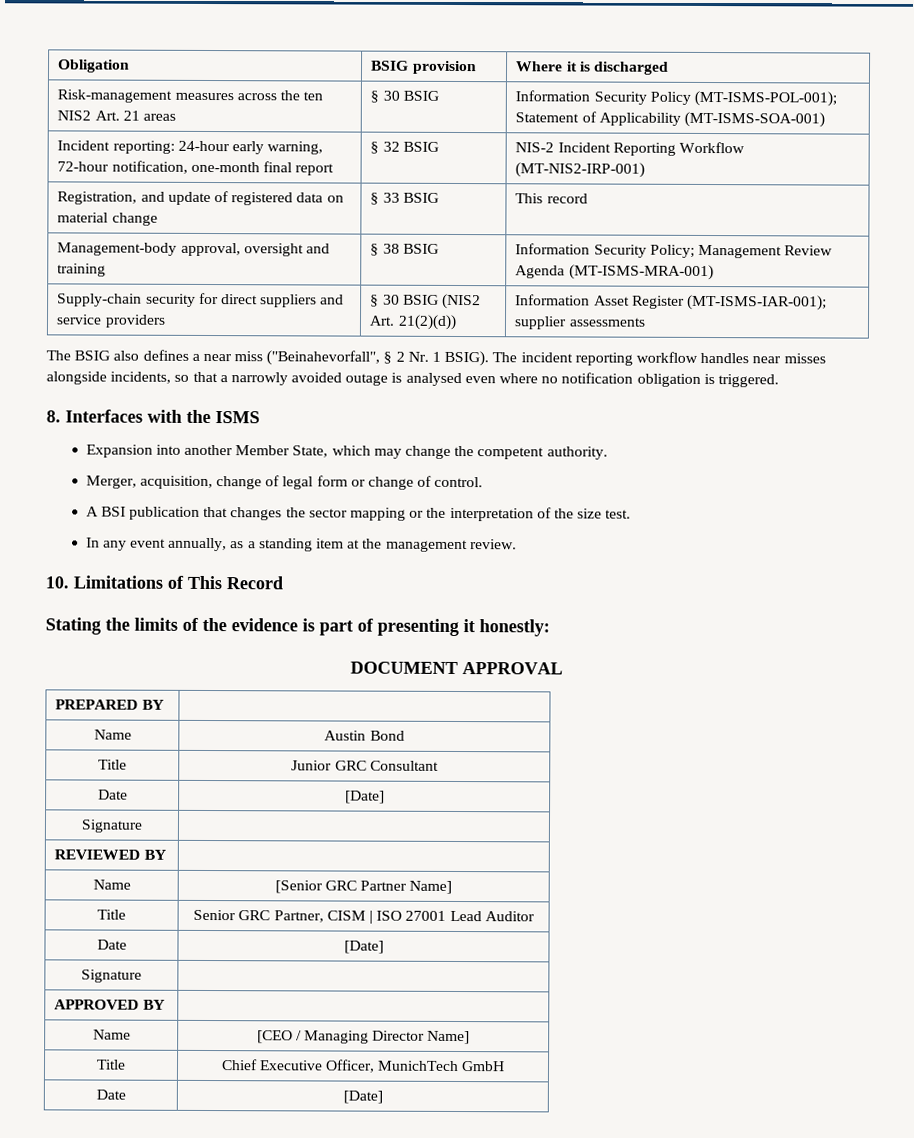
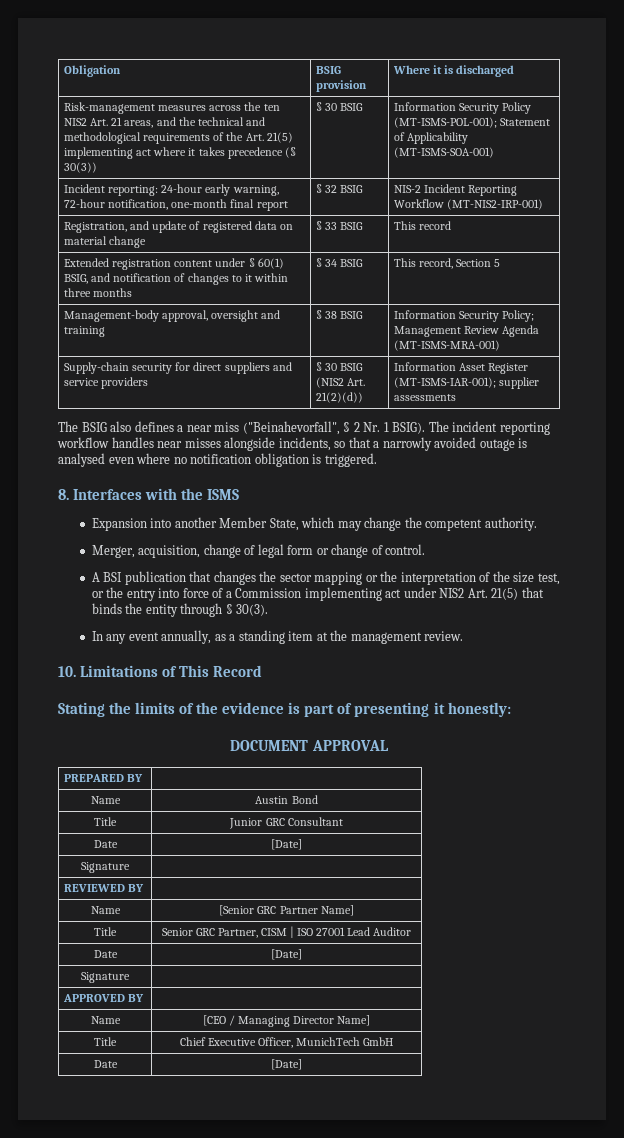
[142,113,176,121] areas -> [124,117,265,128] [64,132,293,144] [64,147,296,159] [64,162,98,173] areas, and the technical and methodological requirements of the Art. 21(5) implementing act where it takes precedence (§ 30(3))
(588, 198) none -> [64,258,284,270] [64,273,288,285] [64,288,133,297] [316,258,364,267] [394,258,501,269] // Extended registration content under § 60(1) BSIG, and notification of changes to it within three months | § 34 BSIG | This record, Section 5
[605,509,632,519] test. -> [537,573,560,585] [91,587,544,601] [91,603,269,617] test, or the entry into force of a Commission implementing act under NIS2 Art. 21(5) that binds the entity through § 30(3).

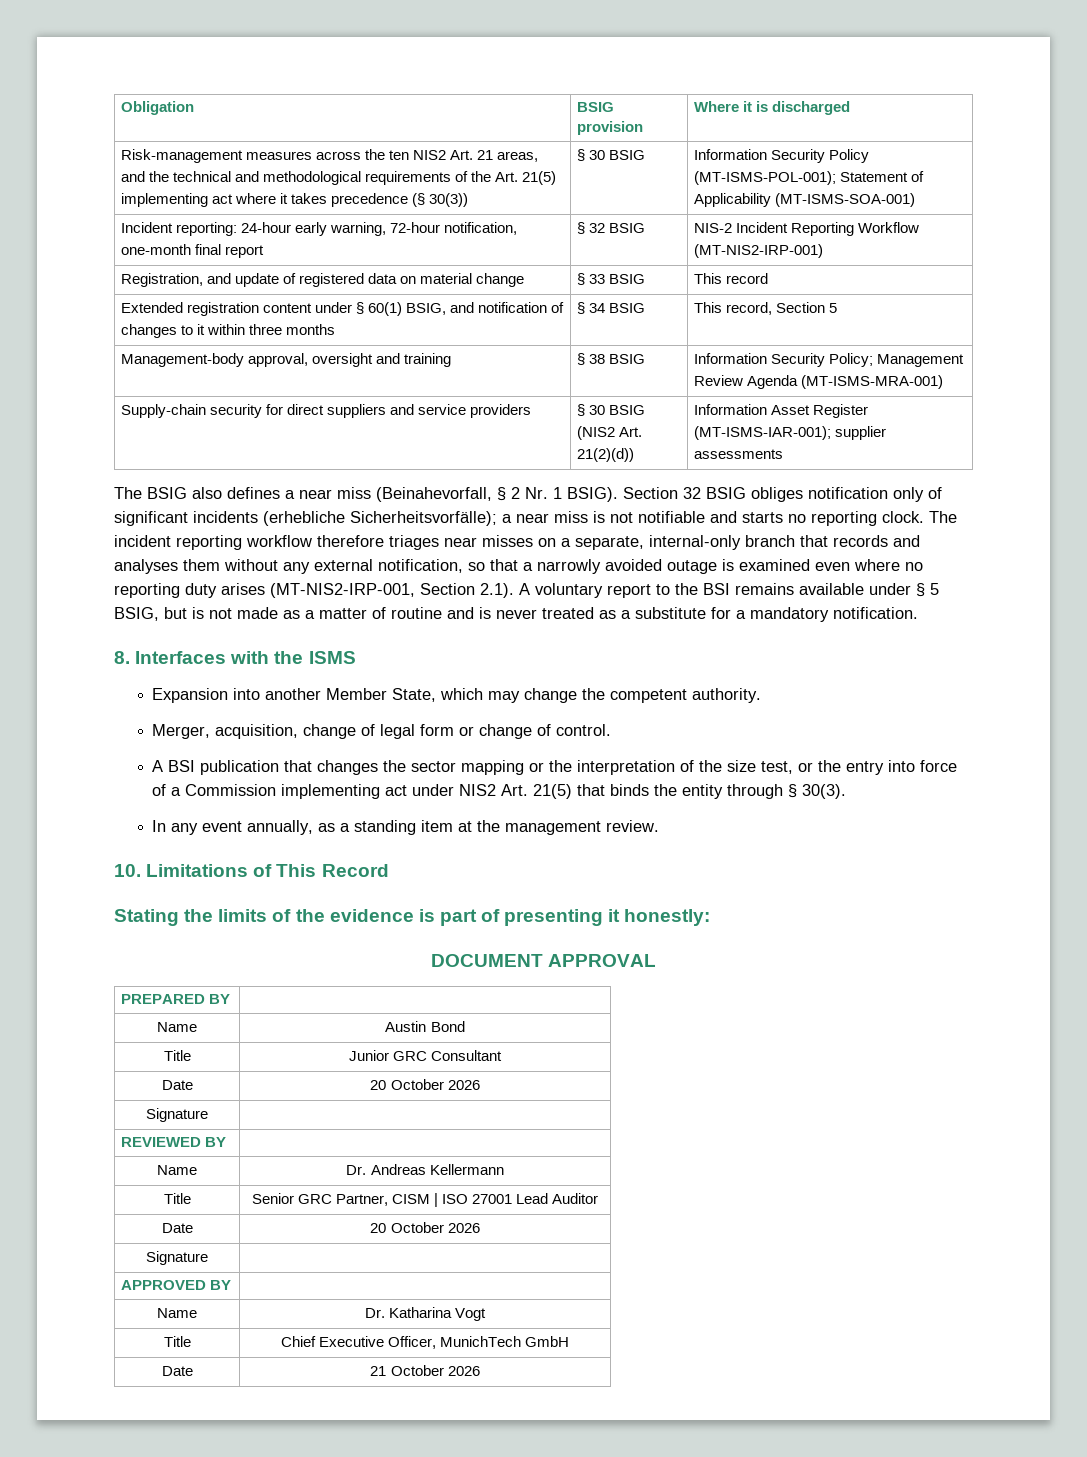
[242,421,340,435] ("Beinahevorfall", -> [376,487,492,502] (Beinahevorfall,
[428,421,550,435] [57,437,331,451] The incident reporting workflow handles near misses alongside incidents, -> [623,487,942,502] [114,511,957,526] [114,535,920,550] [114,559,463,574] Section 32 BSIG obliges notification only of significant incidents (erhebliche Sicherheitsvorfälle); a near miss is not notifiable and starts no reporting clock. The incident reporting workflow therefore triages near misses on a separate, internal-only branch that records and analyses them without any external notification,
[58,453,105,467] analysed -> [739,559,810,571] examined
[190,453,377,467] notification obligation is triggered. -> [114,583,939,598] [114,607,918,622] reporting duty arises (MT-NIS2-IRP-001, Section 2.1). A voluntary report to the BSI remains available under § 5 BSIG, but is not made as a matter of routine and is never treated as a substitute for a mandatory notification.
[271,839,302,850] [Date] -> [370,1079,480,1090] 20 October 2026
[219,905,354,916] [Senior GRC Partner Name] -> [346,1164,504,1175] Dr. Andreas Kellermann
[271,949,302,960] [Date] -> [370,1222,480,1233] 20 October 2026
[202,1015,371,1027] [CEO / Managing Director Name] -> [364,1307,487,1321] Dr. Katharina Vogt
[271,1059,302,1070] [Date] -> [370,1365,480,1376] 21 October 2026

